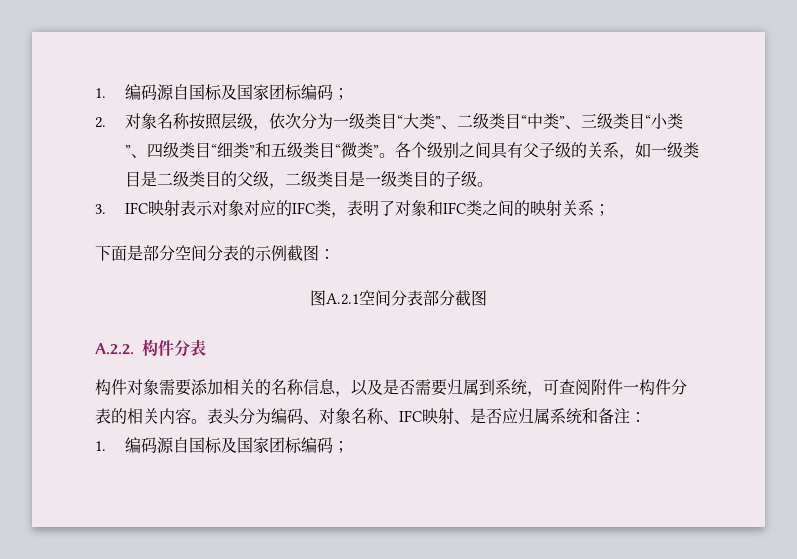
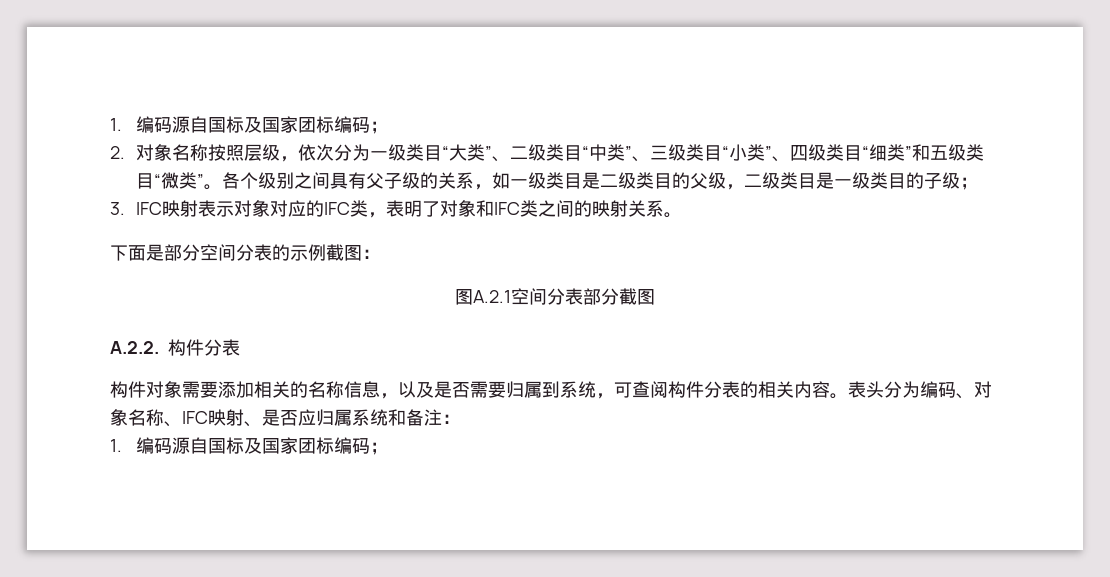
[476,182,493,187] 。 -> [959,177,978,190] ；
[593,204,610,216] ； -> [663,212,682,218] 。
[591,379,639,396] 附件一 -> (668, 389) none

